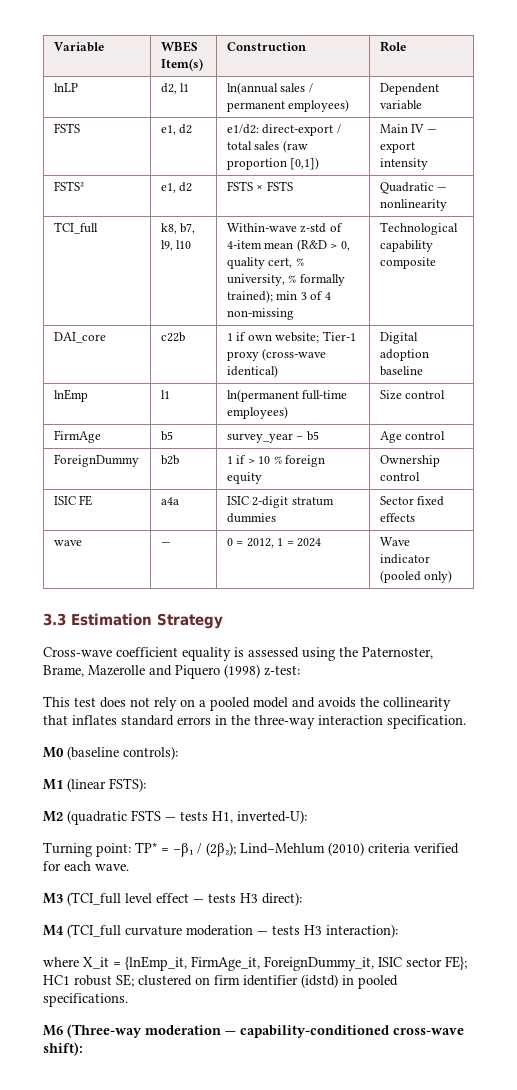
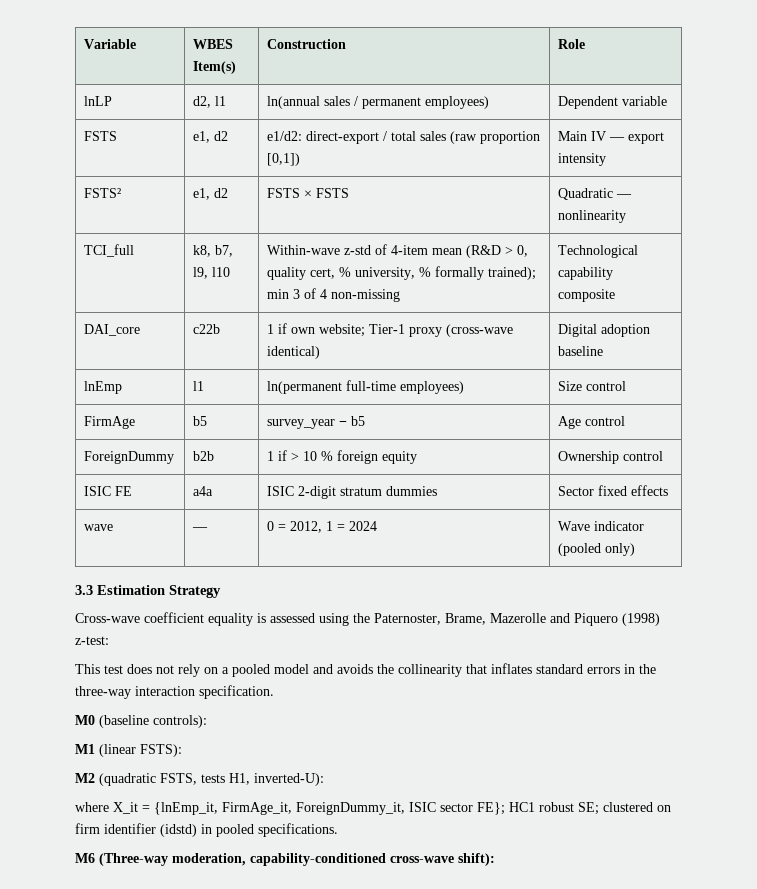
[131,810,176,821] FSTS — -> [160,773,197,785] FSTS,
[43,842,459,857] [43,861,129,871] [43,892,302,906] [43,924,398,938] // Turning point: TP* = −β₁ / (2β₂); Lind–Mehlum (2010) criteria verified for each wave. // M3 (TCI_full level effect — tests H3 direct): // M4 (TCI_full curvature moderation — tests H3 interaction): -> (324, 779) none
[145,1025,236,1035] moderation — -> [172,853,246,866] moderation,

